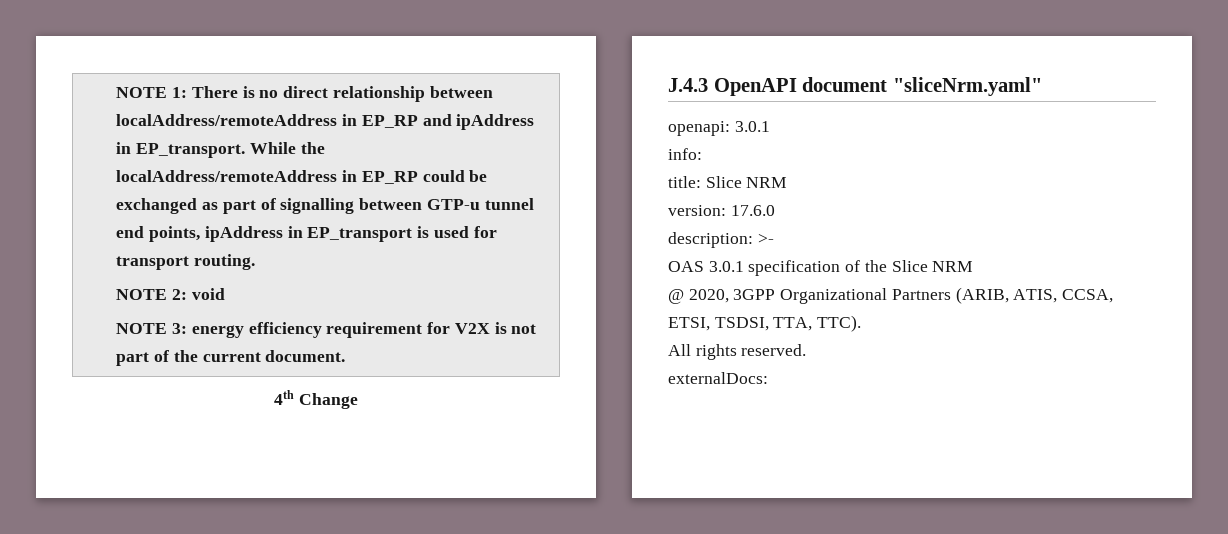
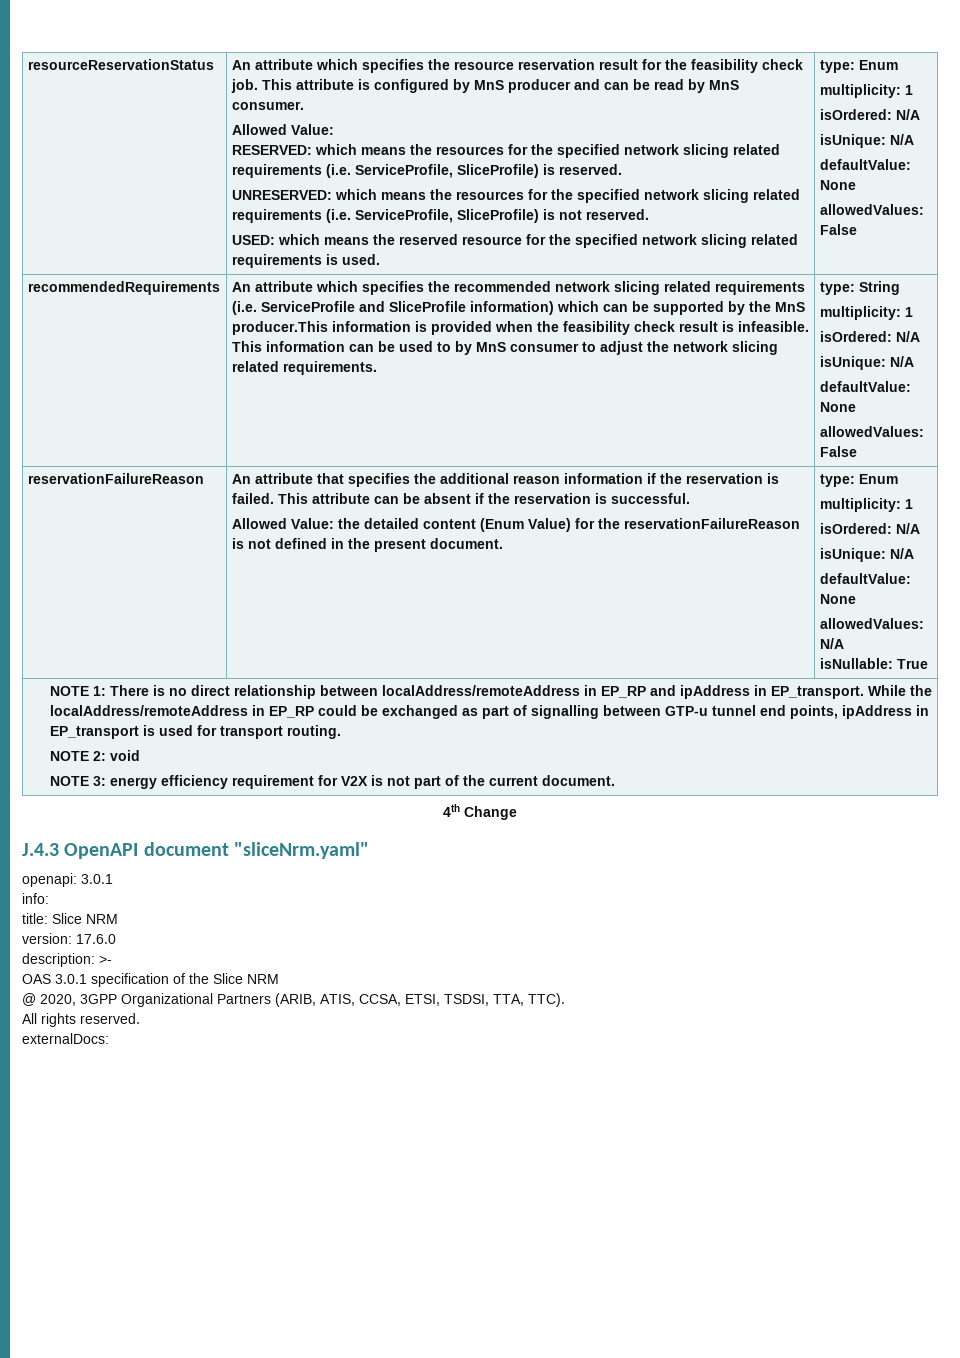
(116, 92) none -> [27,59,214,70] [231,59,803,73] [230,79,739,93] [231,101,304,110] [231,124,334,135] [231,144,780,158] [231,164,622,178] [231,189,800,203] [231,209,649,223] [231,234,798,248] [231,254,380,268] [819,60,898,73] [819,84,913,98] [819,109,920,120] [819,134,914,148] [819,159,911,170] [819,180,856,190] [819,204,924,215] [819,224,857,235] [27,281,220,295] [231,281,805,295] [231,301,805,315] [231,321,809,335] [231,341,778,355] [231,361,377,375] [819,281,900,295] [819,306,913,320] [819,331,920,342] [819,356,914,370] [819,381,911,392] [819,402,856,412] [819,426,924,437] [819,446,857,457] [27,473,204,484] [231,473,779,487] [231,493,690,504] [231,518,800,532] [231,538,503,552] [819,474,898,487] [819,498,913,512] [819,523,920,534] [819,548,914,562] [819,573,911,584] [819,594,856,604] [819,618,924,629] [819,638,844,649] [819,658,928,669] resourceReservationStatus | An attribute which specifies the resource reservation result for the feasibility check job. This attribute is configured by MnS producer and can be read by MnS consumer. // Allowed Value: // RESERVED: which means the resources for the specified network slicing related requirements (i.e. ServiceProfile, SliceProfile) is reserved. // UNRESERVED: which means the resources for the specified network slicing related requirements (i.e. ServiceProfile, SliceProfile) is not reserved. // USED: which means the reserved resource for the specified network slicing related requirements is used. | type: Enum // multiplicity: 1 // isOrdered: N/A // isUnique: N/A // defaultValue: None // allowedValues: False // recommendedRequirements | An attribute which specifies the recommended network slicing related requirements (i.e. ServiceProfile and SliceProfile information) which can be supported by the MnS producer.This information is provided when the feasibility check result is infeasible. This information can be used to by MnS consumer to adjust the network slicing related requirements. | type: String // multiplicity: 1 // isOrdered: N/A // isUnique: N/A // defaultValue: None // allowedValues: False // reservationFailureReason | An attribute that specifies the additional reason information if the reservation is failed. This attribute can be absent if the reservation is successful. // Allowed Value: the detailed content (Enum Value) for the reservationFailureReason is not defined in the present document. | type: Enum // multiplicity: 1 // isOrdered: N/A // isUnique: N/A // defaultValue: None // allowedValues: N/A // isNullable: True //

